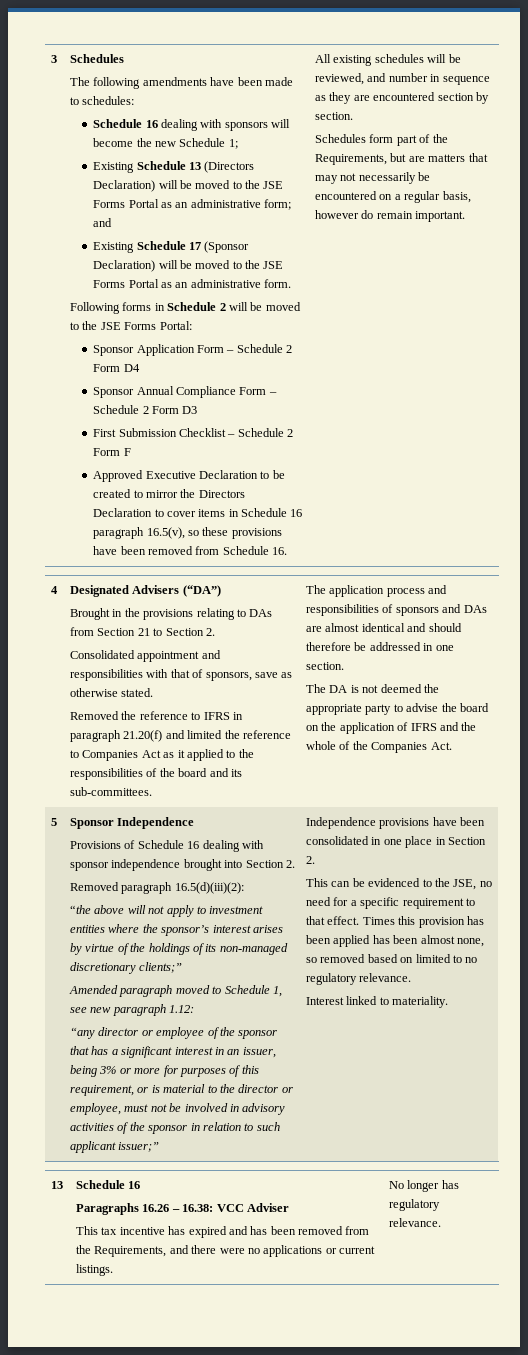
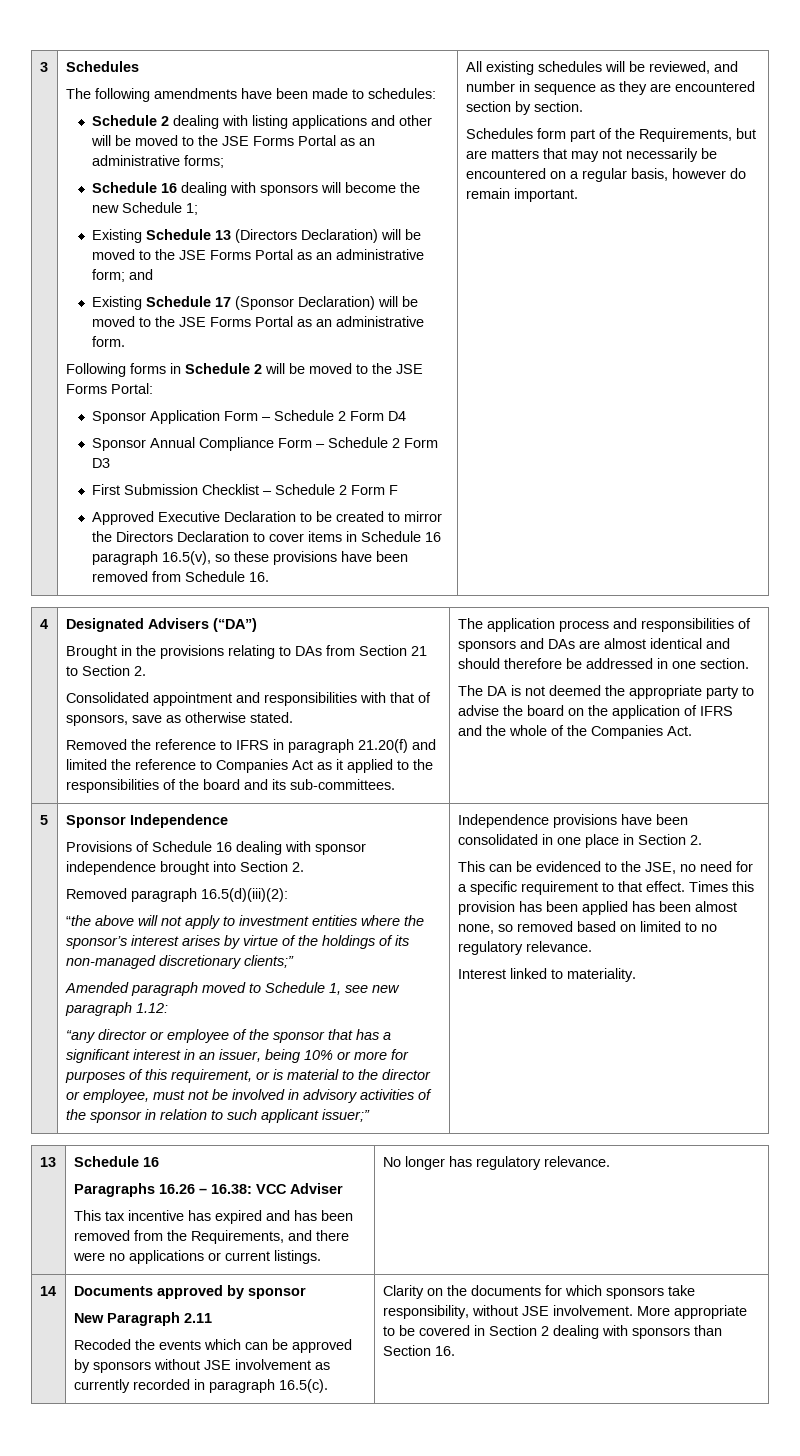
(135, 100) none -> [92,115,433,129] [91,135,376,146] [92,155,225,168] // Schedule 2 dealing with listing applications and other will be moved to the JSE Forms Portal as an administrative forms;
[99,1066,117,1074] 3% -> [303,1050,333,1060] 10%
(442, 1222) none -> [39,1286,56,1296] [73,1285,306,1299] [73,1312,212,1326] [73,1339,352,1353] [73,1359,330,1373] [73,1379,328,1393] [382,1285,695,1299] [382,1305,747,1319] [382,1325,722,1339] [382,1345,455,1356] // 14 | Documents approved by sponsor // New Paragraph 2.11 // Recoded the events which can be approved by sponsors without JSE involvement as currently recorded in paragraph 16.5(c). | Clarity on the documents for which sponsors take responsibility, without JSE involvement. More appropriate to be covered in Section 2 dealing with sponsors than Section 16.

